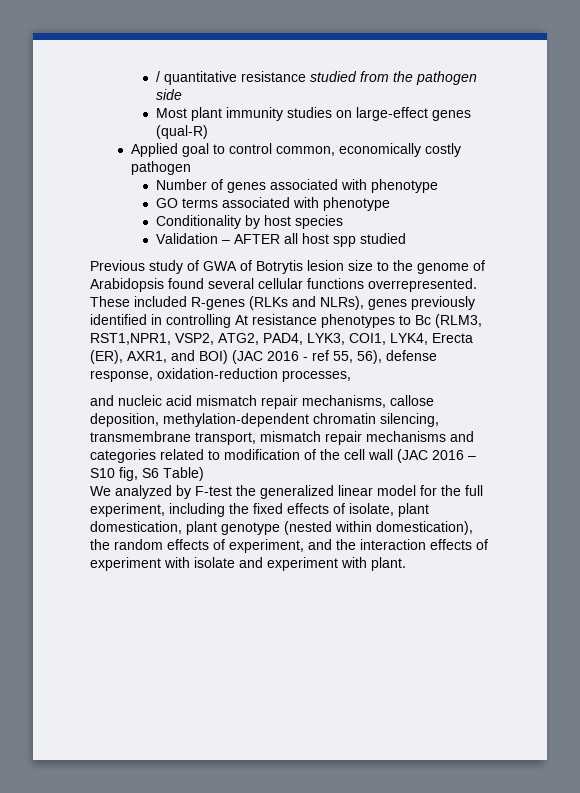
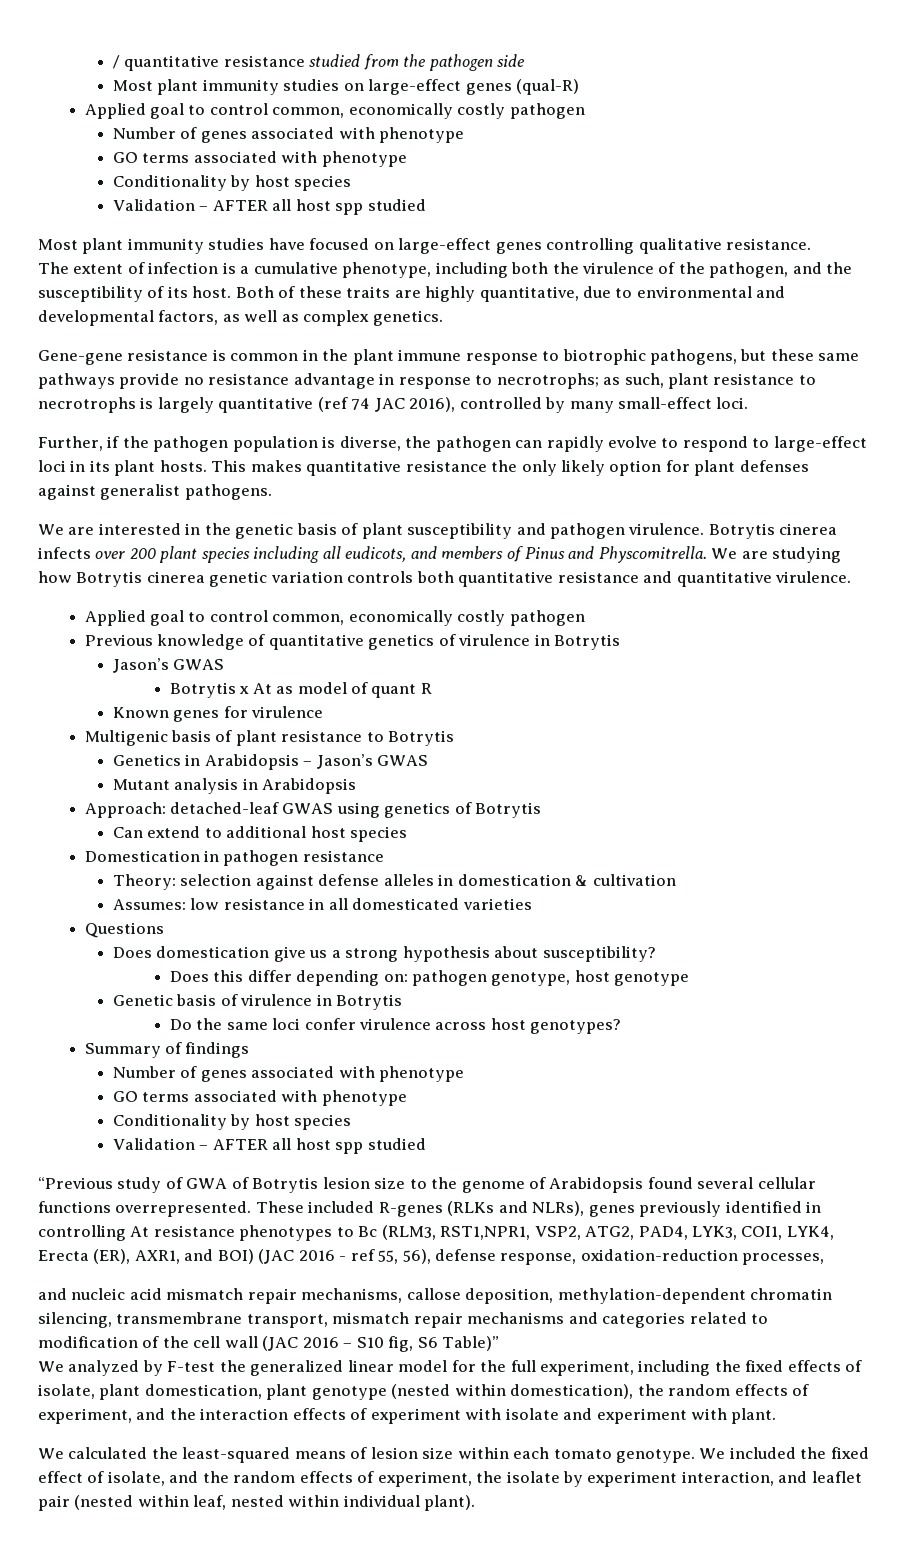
[90,260,145,271] Previous -> [38,238,812,254] [38,262,853,278] [38,286,786,302] [38,310,443,326] [38,349,860,365] [38,373,816,389] [38,397,749,413] [38,436,867,452] [38,460,809,476] [38,484,272,500] [38,523,838,539] [38,546,842,563] [38,571,852,587] [84,610,585,626] [84,634,621,650] [112,658,225,673] [169,682,432,698] [112,706,324,722] [84,730,455,746] [112,754,429,770] [112,778,357,794] [84,802,542,818] [112,826,408,842] [84,850,384,866] [112,874,676,890] [112,898,532,910] [84,922,164,938] [112,946,656,962] [169,970,690,986] [112,994,403,1010] [169,1018,622,1034] [84,1042,250,1058] [112,1066,465,1082] [112,1090,407,1106] [112,1114,352,1130] [112,1138,426,1154] [38,1177,113,1189] Most plant immunity studies have focused on large-effect genes controlling qualitative resistance. // The extent of infection is a cumulative phenotype, including both the virulence of the pathogen, and the susceptibility of its host. Both of these traits are highly quantitative, due to environmental and developmental factors, as well as complex genetics. // Gene-gene resistance is common in the plant immune response to biotrophic pathogens, but these same pathways provide no resistance advantage in response to necrotrophs; as such, plant resistance to necrotrophs is largely quantitative (ref 74 JAC 2016), controlled by many small-effect loci. // Further, if the pathogen population is diverse, the pathogen can rapidly evolve to respond to large-effect loci in its plant hosts. This makes quantitative resistance the only likely option for plant defenses against generalist pathogens. // We are interested in the genetic basis of plant susceptibility and pathogen virulence. Botrytis cinerea infects over 200 plant species including all eudicots, and members of Pinus and Physcomitrella. We are studying how Botrytis cinerea genetic variation controls both quantitative resistance and quantitative virulence. // Applied goal to control common, economically costly pathogen // Previous knowledge of quantitative genetics of virulence in Botrytis // Jason’s GWAS // Botrytis x At as model of quant R // Known genes for virulence // Multigenic basis of plant resistance to Botrytis // Genetics in Arabidopsis – Jason’s GWAS // Mutant analysis in Arabidopsis // Approach: detached-leaf GWAS using genetics of Botrytis // Can extend to additional host species // Domestication in pathogen resistance // Theory: selection against defense alleles in domestication & cultivation // Assumes: low resistance in all domesticated varieties // Questions // Does domestication give us a strong hypothesis about susceptibility? // Does this differ depending on: pathogen genotype, host genotype // Genetic basis of virulence in Botrytis // Do the same loci confer virulence across host genotypes? // Summary of findings // Number of genes associated with phenotype // GO terms associated with phenotype // Conditionality by host species // Validation – AFTER all host spp studied // “Previous
[163,467,204,481] Table) -> [442,1336,500,1351] Table)”
(406, 564) none -> [38,1447,869,1463] [38,1471,862,1487] [38,1495,476,1511] // We calculated the least-squared means of lesion size within each tomato genotype. We included the fixed effect of isolate, and the random effects of experiment, the isolate by experiment interaction, and leaflet pair (nested within leaf, nested within individual plant).

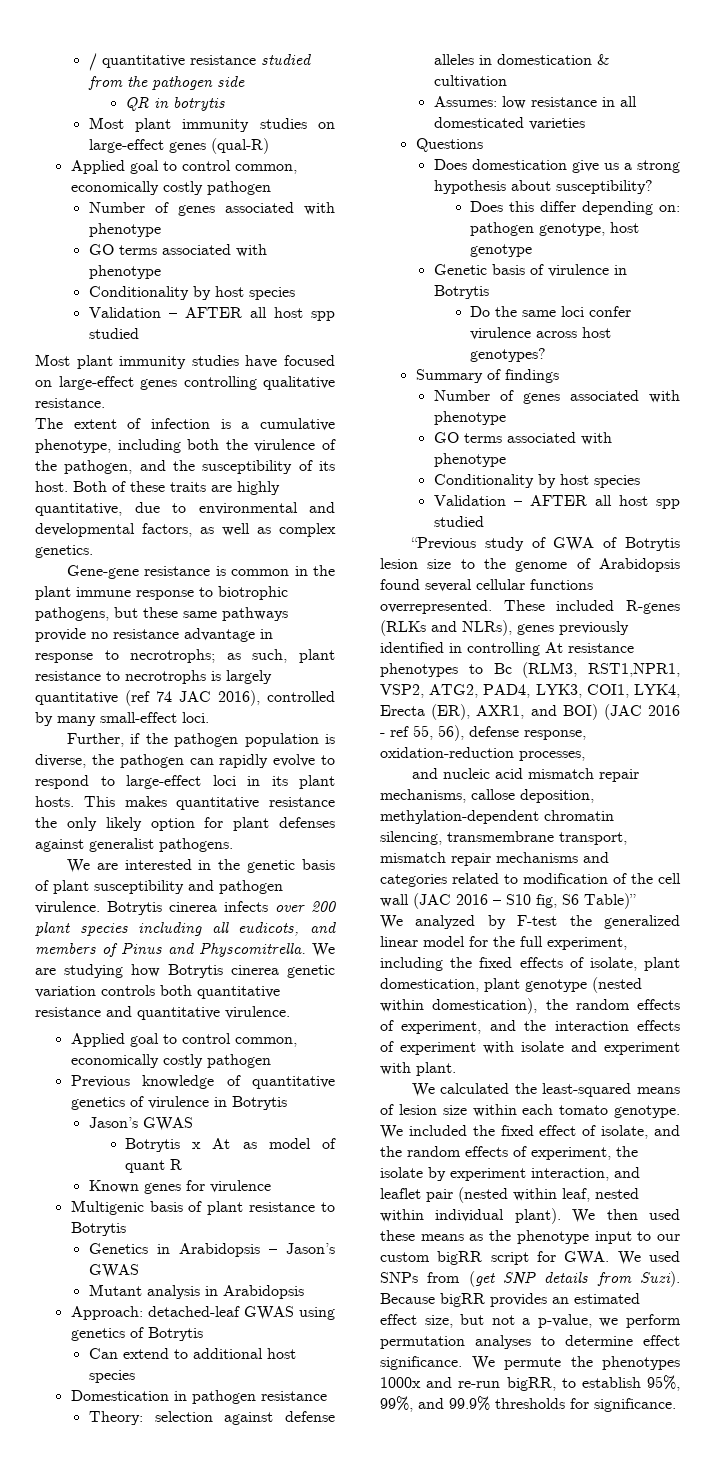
(526, 60) none -> [124,97,225,111] // QR in botrytis
(476, 1503) none -> [572,1209,680,1223] [380,1230,680,1244] [380,1251,680,1265] [380,1271,680,1287] [380,1293,640,1307] [380,1314,681,1328] [380,1335,680,1349] [380,1356,680,1370] [380,1375,680,1391] [380,1396,676,1412] We then used these means as the phenotype input to our custom bigRR script for GWA. We used SNPs from (get SNP details from Suzi). Because bigRR provides an estimated effect size, but not a p-value, we perform permutation analyses to determine effect significance. We permute the phenotypes 1000x and re-run bigRR, to establish 95%, 99%, and 99.9% thresholds for significance.

